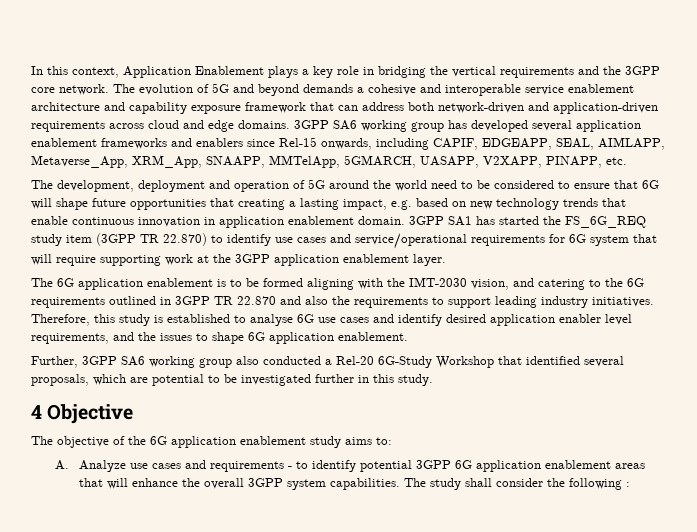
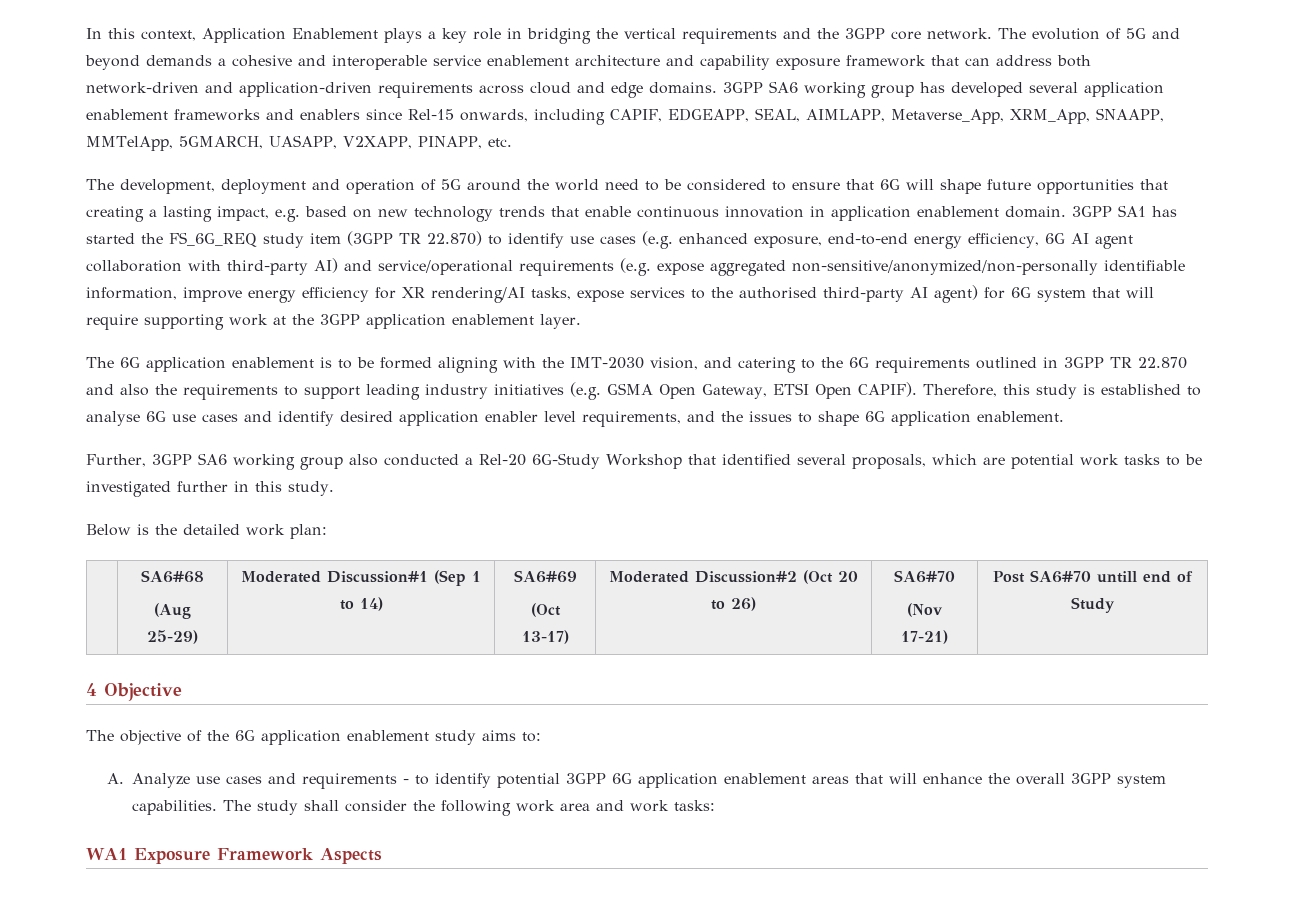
[330,233,545,249] and service/operational requirements -> [642,231,1133,249] [86,258,1185,276] [86,285,978,303] (e.g. enhanced exposure, end-to-end energy efficiency, 6G AI agent collaboration with third-party AI) and service/operational requirements (e.g. expose aggregated non-sensitive/anonymized/non-personally identifiable information, improve energy efficiency for XR rendering/AI tasks, expose services to the authorised third-party AI agent)
[592,297,654,307] initiatives. -> [494,382,917,400] initiatives (e.g. GSMA Open Gateway, ETSI Open CAPIF).
(204, 380) none -> [1079,454,1160,466] work tasks
(433, 380) none -> [86,524,327,539] [141,570,204,583] [154,603,191,619] [147,630,198,644] [241,570,481,586] [339,597,383,611] [513,570,577,583] [530,603,561,617] [521,630,569,644] [609,570,858,584] [711,597,756,611] [894,570,955,583] [907,603,943,617] [901,630,948,644] [993,570,1193,583] [1071,597,1115,613] // Below is the detailed work plan: // | SA6#68 // (Aug 25-29) | Moderated Discussion#1 (Sep 1 to 14) | SA6#69 // (Oct 13-17) | Moderated Discussion#2 (Oct 20 to 26) | SA6#70 // (Nov 17-21) | Post SA6#70 untill end of Study
[625,482,630,487] : -> [515,800,715,812] [86,848,382,864] work area and work tasks: // WA1 Exposure Framework Aspects

